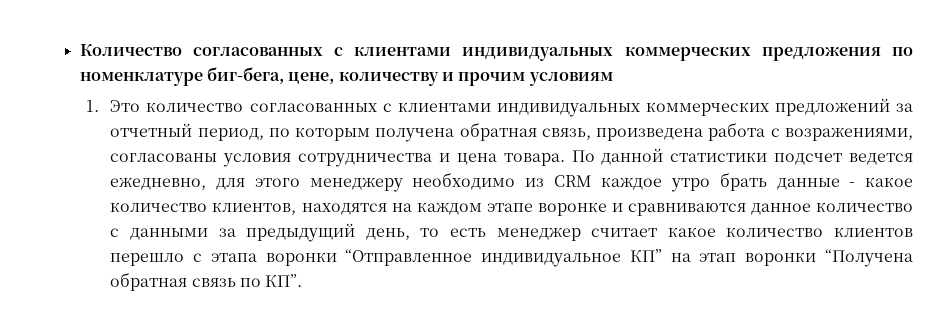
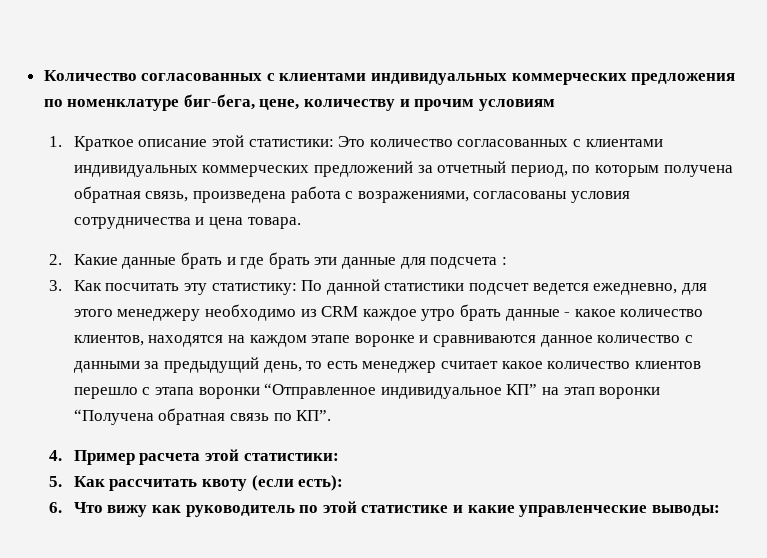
(100, 106) none -> [73,135,334,151] Краткое описание этой статистики:
(565, 159) none -> [49,252,507,269] [49,280,297,295] // 2. Какие данные брать и где брать эти данные для подсчета : // 3. Как посчитать эту статистику:
(303, 280) none -> [49,449,339,465] [49,475,344,491] [49,501,720,517] // 4. Пример расчета этой статистики: // 5. Как рассчитать квоту (если есть): // 6. Что вижу как руководитель по этой статистике и какие управленческие выводы:

